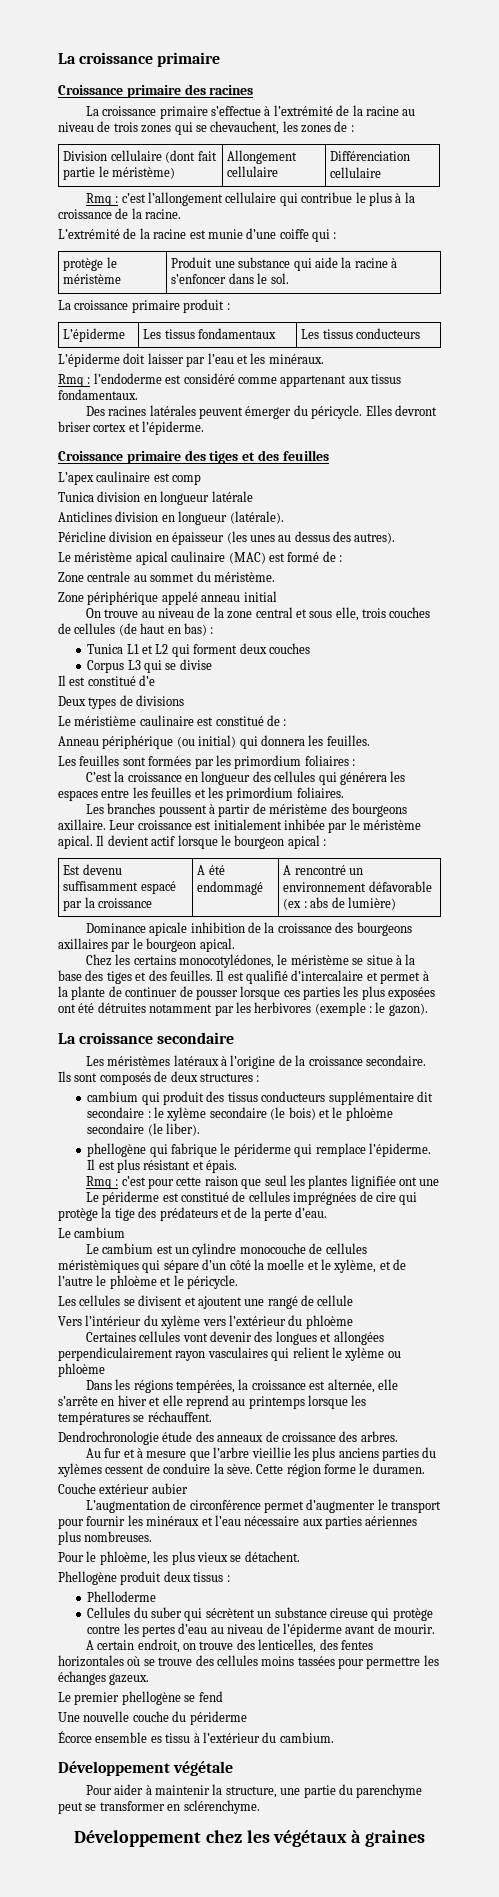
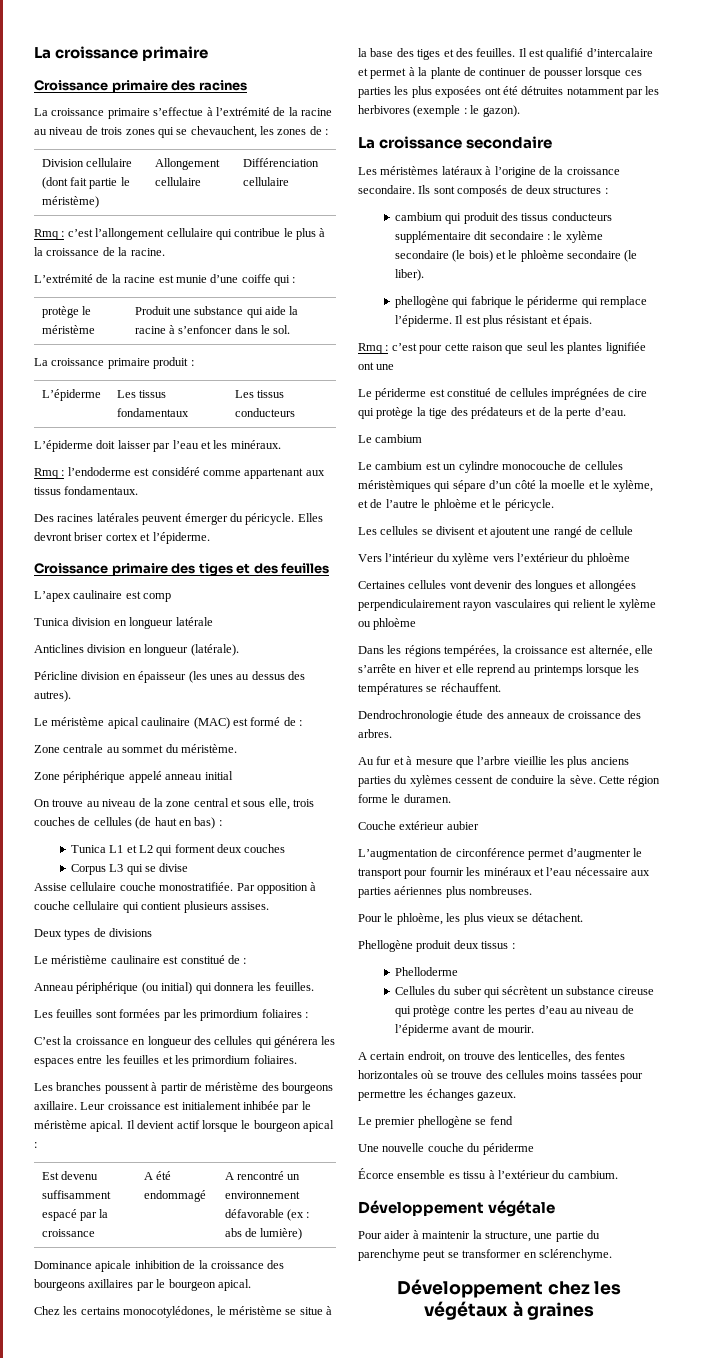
[58,675,156,686] Il est constitué d’e -> [34,882,317,894] [34,901,269,913] Assise cellulaire couche monostratifiée. Par opposition à couche cellulaire qui contient plusieurs assises.

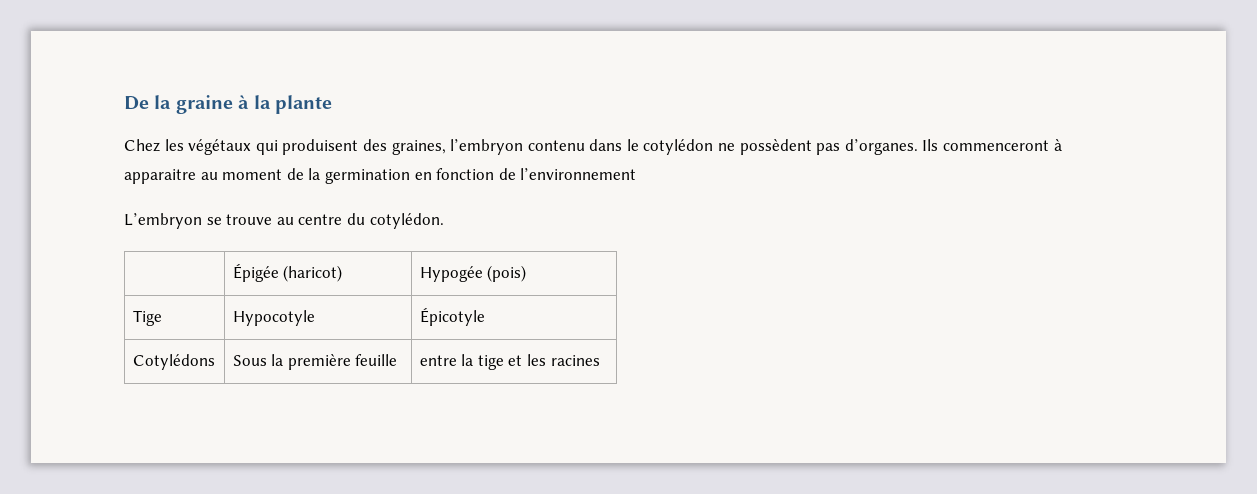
[34,46,209,61] [34,80,247,93] [34,107,332,119] [34,126,329,138] [41,158,132,167] [41,177,130,189] [41,196,99,208] [154,158,220,170] [154,177,201,186] [242,158,319,167] [242,177,289,186] [34,228,326,240] [34,247,165,256] [34,274,296,286] [41,306,91,318] [41,325,95,334] [134,306,299,318] [134,325,291,334] [34,357,194,369] [41,389,101,401] [116,390,166,398] [116,408,189,417] [234,390,284,398] [234,408,295,417] [34,440,281,452] [34,467,325,479] [34,486,139,495] [34,513,323,525] [34,532,210,544] [34,563,330,576] [34,590,172,602] [34,617,213,629] [34,644,239,656] [34,671,305,683] [34,690,71,702] [34,717,302,729] [34,744,237,753] [34,771,233,783] [34,798,315,810] [34,817,222,829] [70,844,286,856] [70,863,189,875] [34,882,317,894] [34,901,269,913] [34,928,153,940] [34,955,247,964] [34,982,314,994] [34,1009,308,1021] [34,1036,336,1048] [34,1055,297,1067] [34,1082,333,1094] [34,1101,311,1113] [34,1120,334,1132] [34,1142,37,1148] [41,1171,98,1180] [41,1190,111,1199] [41,1209,109,1221] [41,1229,95,1237] [143,1171,171,1180] [143,1190,206,1202] [224,1171,301,1180] [224,1191,300,1199] [224,1209,310,1221] [224,1228,303,1240] [34,1260,285,1272] [34,1279,251,1291] [34,1306,332,1318] [358,48,653,60] [358,67,642,79] [358,86,660,98] [358,105,520,117] [358,136,553,149] [358,166,620,178] [358,185,608,197] [394,212,612,224] [394,231,603,243] [394,250,638,262] [394,269,424,281] [394,296,648,308] [394,315,593,327] [358,342,646,354] [358,362,395,370] [358,388,647,400] [358,407,626,419] [358,434,423,443] [358,461,623,473] [358,480,654,492] [358,499,554,511] [358,526,634,538] [358,553,630,565] [358,580,636,592] [358,599,657,611] [358,618,417,630] [358,645,653,657] [358,664,640,676] [358,683,501,695] [358,710,642,722] [358,729,392,738] [358,756,629,768] [358,775,661,787] [358,794,451,803] [358,821,479,830] [358,848,642,860] [358,867,650,879] [358,886,533,898] [358,913,583,925] [358,940,515,952] [394,967,458,976] [394,986,655,998] [394,1005,634,1017] [394,1024,534,1036] [358,1051,625,1063] [358,1070,643,1082] [358,1089,517,1101] [358,1116,513,1128] [358,1143,534,1155] [358,1168,618,1179] [358,1200,556,1217] [358,1230,600,1242] [358,1249,612,1261] [396,1279,622,1298] [423,1301,595,1320] La croissance primaire // Croissance primaire des racines // La croissance primaire s’effectue à l’extrémité de la racine au niveau de trois zones qui se chevauchent, les zones de : // Division cellulaire (dont fait partie le méristème) | Allongement cellulaire | Différenciation cellulaire // Rmq : c’est l’allongement cellulaire qui contribue le plus à la croissance de la racine. // L’extrémité de la racine est munie d’une coiffe qui : // protège le méristème | Produit une substance qui aide la racine à s’enfoncer dans le sol. // La croissance primaire produit : // L’épiderme | Les tissus fondamentaux | Les tissus conducteurs // L’épiderme doit laisser par l’eau et les minéraux. // Rmq : l’endoderme est considéré comme appartenant aux tissus fondamentaux. // Des racines latérales peuvent émerger du péricycle. Elles devront briser cortex et l’épiderme. // Croissance primaire des tiges et des feuilles // L’apex caulinaire est comp // Tunica division en longueur latérale // Anticlines division en longueur (latérale). // Péricline division en épaisseur (les unes au dessus des autres). // Le méristème apical caulinaire (MAC) est formé de : // Zone centrale au sommet du méristème. // Zone périphérique appelé anneau initial // On trouve au niveau de la zone central et sous elle, trois couches de cellules (de haut en bas) : // Tunica L1 et L2 qui forment deux couches // Corpus L3 qui se divise // Assise cellulaire couche monostratifiée. Par opposition à couche cellulaire qui contient plusieurs assises. // Deux types de divisions // Le méristième caulinaire est constitué de : // Anneau périphérique (ou initial) qui donnera les feuilles. // Les feuilles sont formées par les primordium foliaires : // C’est la croissance en longueur des cellules qui générera les espaces entre les feuilles et les primordium foliaires. // Les branches poussent à partir de méristème des bourgeons axillaire. Leur croissance est initialement inhibée par le méristème apical. Il devient actif lorsque le bourgeon apical : // Est devenu suffisamment espacé par la croissance | A été endommagé | A rencontré un environnement défavorable (ex : abs de lumière) // Dominance apicale inhibition de la croissance des bourgeons axillaires par le bourgeon apical. // Chez les certains monocotylédones, le méristème se situe à la base des tiges et des feuilles. Il est qualifié d’intercalaire et permet à la plante de continuer de pousser lorsque ces parties les plus exposées ont été détruites notamment par les herbivores (exemple : le gazon). // La croissance secondaire // Les méristèmes latéraux à l’origine de la croissance secondaire. Ils sont composés de deux structures : // cambium qui produit des tissus conducteurs supplémentaire dit secondaire : le xylème secondaire (le bois) et le phloème secondaire (le liber). // phellogène qui fabrique le périderme qui remplace l’épiderme. Il est plus résistant et épais. // Rmq : c’est pour cette raison que seul les plantes lignifiée ont une // Le périderme est constitué de cellules imprégnées de cire qui protège la tige des prédateurs et de la perte d’eau. // Le cambium // Le cambium est un cylindre monocouche de cellules méristèmiques qui sépare d’un côté la moelle et le xylème, et de l’autre le phloème et le péricycle. // Les cellules se divisent et ajoutent une rangé de cellule // Vers l’intérieur du xylème vers l’extérieur du phloème // Certaines cellules vont devenir des longues et allongées perpendiculairement rayon vasculaires qui relient le xylème ou phloème // Dans les régions tempérées, la croissance est alternée, elle s’arrête en hiver et elle reprend au printemps lorsque les températures se réchauffent. // Dendrochronologie étude des anneaux de croissance des arbres. // Au fur et à mesure que l’arbre vieillie les plus anciens parties du xylèmes cessent de conduire la sève. Cette région forme le duramen. // Couche extérieur aubier // L’augmentation de circonférence permet d’augmenter le transport pour fournir les minéraux et l’eau nécessaire aux parties aériennes plus nombreuses. // Pour le phloème, les plus vieux se détachent. // Phellogène produit deux tissus : // Phelloderme // Cellules du suber qui sécrètent un substance cireuse qui protège contre les pertes d’eau au niveau de l’épiderme avant de mourir. // A certain endroit, on trouve des lenticelles, des fentes horizontales où se trouve des cellules moins tassées pour permettre les échanges gazeux. // Le premier phellogène se fend // Une nouvelle couche du périderme // Écorce ensemble es tissu à l’extérieur du cambium. // Développement végétale // Pour aider à maintenir la structure, une partie du parenchyme peut se transformer en sclérenchyme. // Développement chez les végétaux à graines -> [124,95,332,114] [124,139,1062,155] [124,168,637,184] [124,213,444,229] [232,263,343,282] [419,265,527,282] [132,310,162,326] [232,310,315,326] [419,307,485,326] [132,354,215,370] [232,354,398,370] [419,354,600,370] De la graine à la plante // Chez les végétaux qui produisent des graines, l’embryon contenu dans le cotylédon ne possèdent pas d’organes. Ils commenceront à apparaitre au moment de la germination en fonction de l’environnement // L’embryon se trouve au centre du cotylédon. // | Épigée (haricot) | Hypogée (pois) // Tige | Hypocotyle | Épicotyle // Cotylédons | Sous la première feuille | entre la tige et les racines

